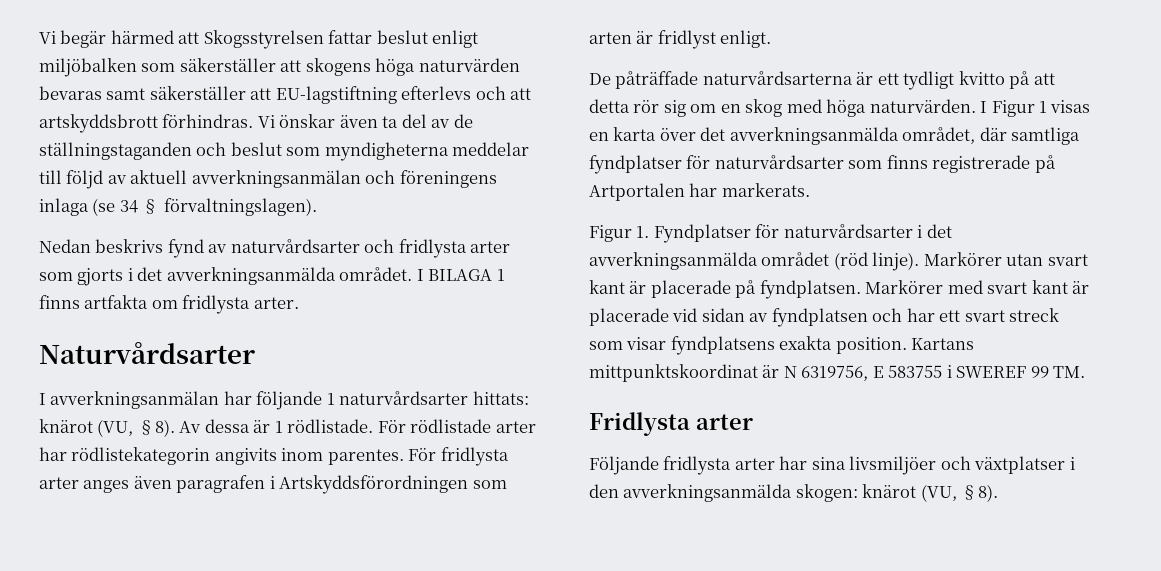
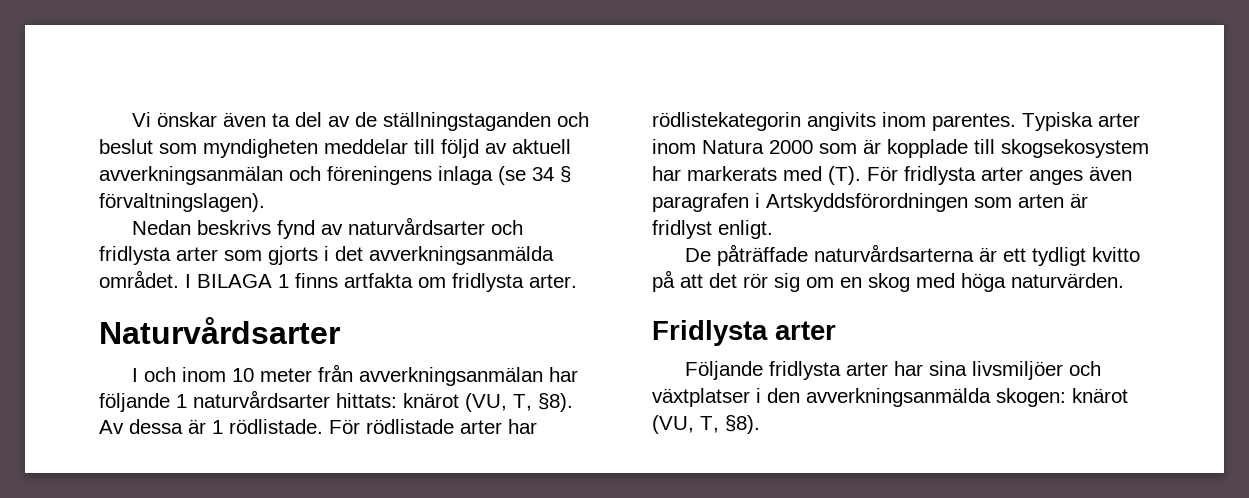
[39,30,479,49] [39,58,520,77] [39,86,532,104] [39,114,275,133] Vi begär härmed att Skogsstyrelsen fattar beslut enligt miljöbalken som säkerställer att skogens höga naturvärden bevaras samt säkerställer att EU-lagstiftning efterlevs och att artskyddsbrott förhindras. Vi -> [131,112,151,127] Vi
[324,142,449,161] myndigheterna -> [203,139,318,158] myndigheten
(46, 399) none -> [143,364,353,382] och inom 10 meter från
(134, 428) none -> [513,394,532,411] T,
(404, 457) none -> [1022,112,1140,131] [652,139,1149,158] [652,166,861,185] Typiska arter inom Natura 2000 som är kopplade till skogsekosystem har markerats med (T).
[589,99,630,113] detta -> [709,273,737,288] det
[980,100,1091,117] [589,127,1081,145] [589,155,1056,174] [589,183,810,201] [589,224,952,243] [589,252,1088,271] [589,280,1090,299] [589,308,1060,327] [589,336,975,355] [589,364,1086,382] I Figur 1 visas en karta över det avverkningsanmälda området, där samtliga fyndplatser för naturvårdsarter som finns registrerade på Artportalen har markerats. // Figur 1. Fyndplatser för naturvårdsarter i det avverkningsanmälda området (röd linje). Markörer utan svart kant är placerade på fyndplatsen. Markörer med svart kant är placerade vid sidan av fyndplatsen och har ett svart streck som visar fyndplatsens exakta position. Kartans mittpunktskoordinat är N 6319756, E 583755 i SWEREF 99 TM. -> (1124, 280) none
(957, 493) none -> [700,416,719,433] T,

